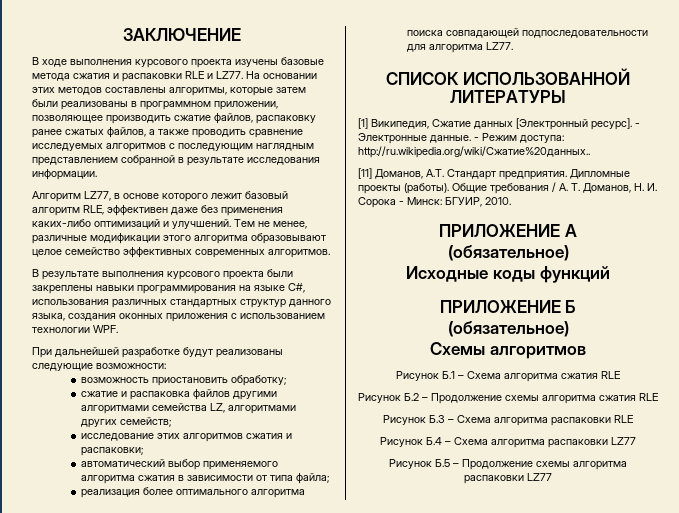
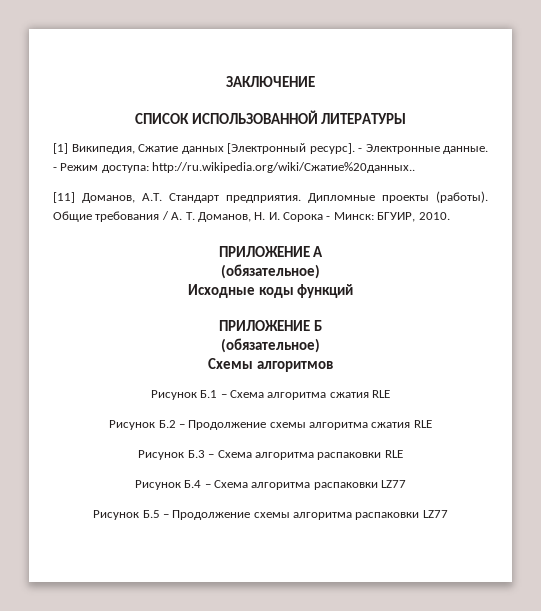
[32,57,324,68] [32,71,317,82] [32,87,306,96] [32,99,278,110] [32,113,316,124] [32,127,303,138] [32,143,314,152] [32,155,320,166] [32,169,97,180] [32,191,288,202] [32,205,283,216] [32,219,307,229] [32,233,326,244] [32,247,330,258] [32,269,293,280] [32,283,305,294] [32,299,331,308] [32,313,325,322] [32,325,118,333] [32,347,283,358] [32,363,166,371] [81,375,287,386] [81,389,278,400] [81,403,297,414] [81,417,172,428] [81,433,293,442] [81,447,144,456] [81,459,279,470] [81,473,330,484] [81,487,306,498] [407,28,649,38] [407,42,514,53] // В ходе выполнения курсового проекта изучены базовые метода сжатия и распаковки RLE и LZ77. На основании этих методов составлены алгоритмы, которые затем были реализованы в программном приложении, позволяющее производить сжатие файлов, распаковку ранее сжатых файлов, а также проводить сравнение исследуемых алгоритмов с последующим наглядным представлением собранной в результате исследования информации. // Алгоритм LZ77, в основе которого лежит базовый алгоритм RLE, эффективен даже без применения каких-либо оптимизаций и улучшений. Тем не менее, различные модификации этого алгоритма образовывают целое семейство эффективных современных алгоритмов. // В результате выполнения курсового проекта были закреплены навыки программирования на языке C#, использования различных стандартных структур данного языка, создания оконных приложения с использованием технологии WPF. // При дальнейшей разработке будут реализованы следующие возможности: // возможность приостановить обработку; // сжатие и распаковка файлов другими алгоритмами семейства LZ, алгоритмами других семейств; // исследование этих алгоритмов сжатия и распаковки; // автоматический выбор применяемого алгоритма сжатия в зависимости от типа файла; // реализация более оптимального алгоритма поиска совпадающей подпоследовательности для алгоритма LZ77. -> (315, 81) none

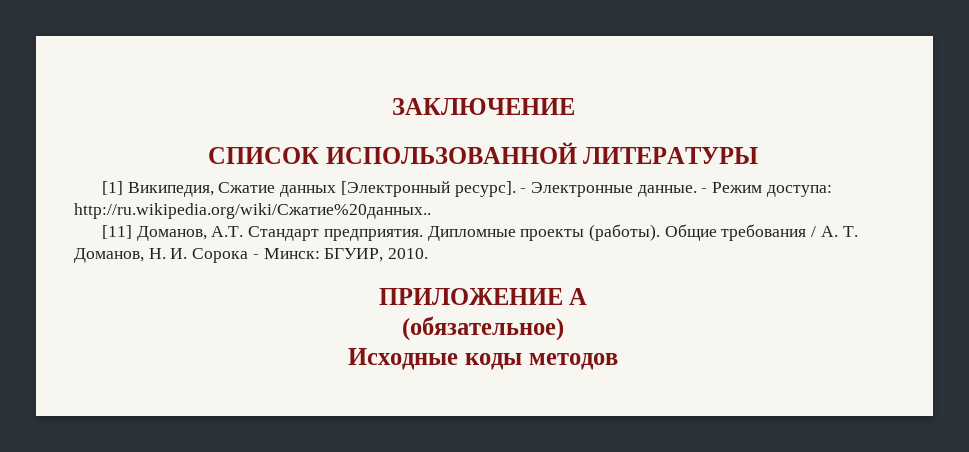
[297,284,354,298] [219,320,322,331] [221,338,320,353] [208,358,333,372] [150,390,391,400] [109,420,432,430] [138,450,403,460] [134,480,407,490] [93,510,448,520] функций // ПРИЛОЖЕНИЕ Б // (обязательное) // Схемы алгоритмов // Рисунок Б.1 – Схема алгоритма сжатия RLE // Рисунок Б.2 – Продолжение схемы алгоритма сжатия RLE // Рисунок Б.3 – Схема алгоритма распаковки RLE // Рисунок Б.4 – Схема алгоритма распаковки LZ77 // Рисунок Б.5 – Продолжение схемы алгоритма распаковки LZ77 -> [528,353,618,370] методов

